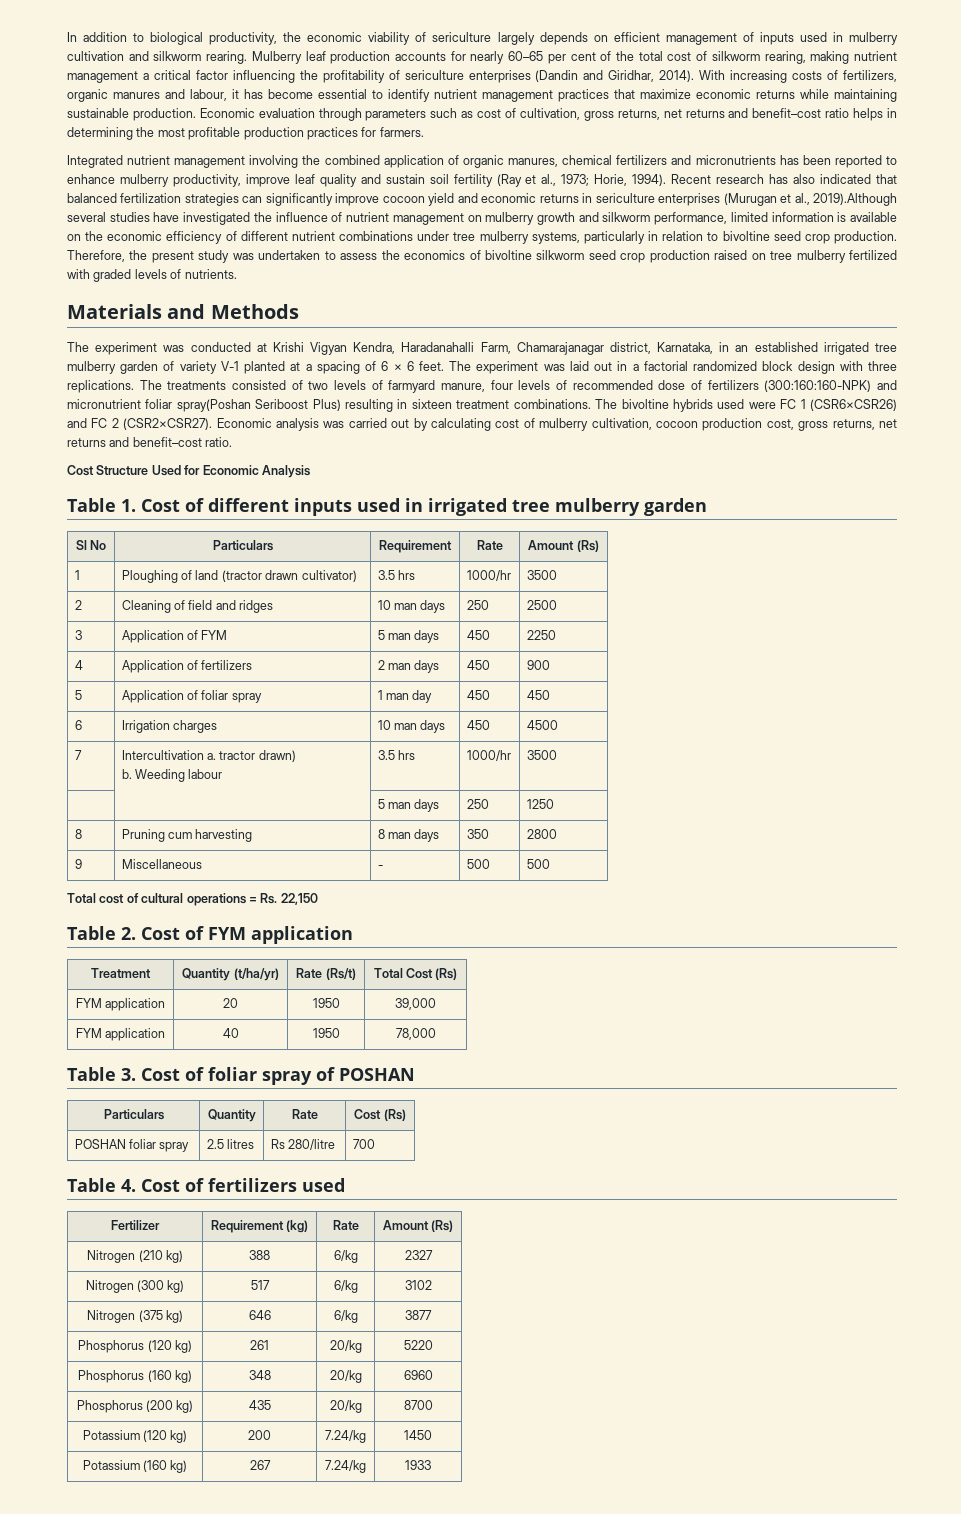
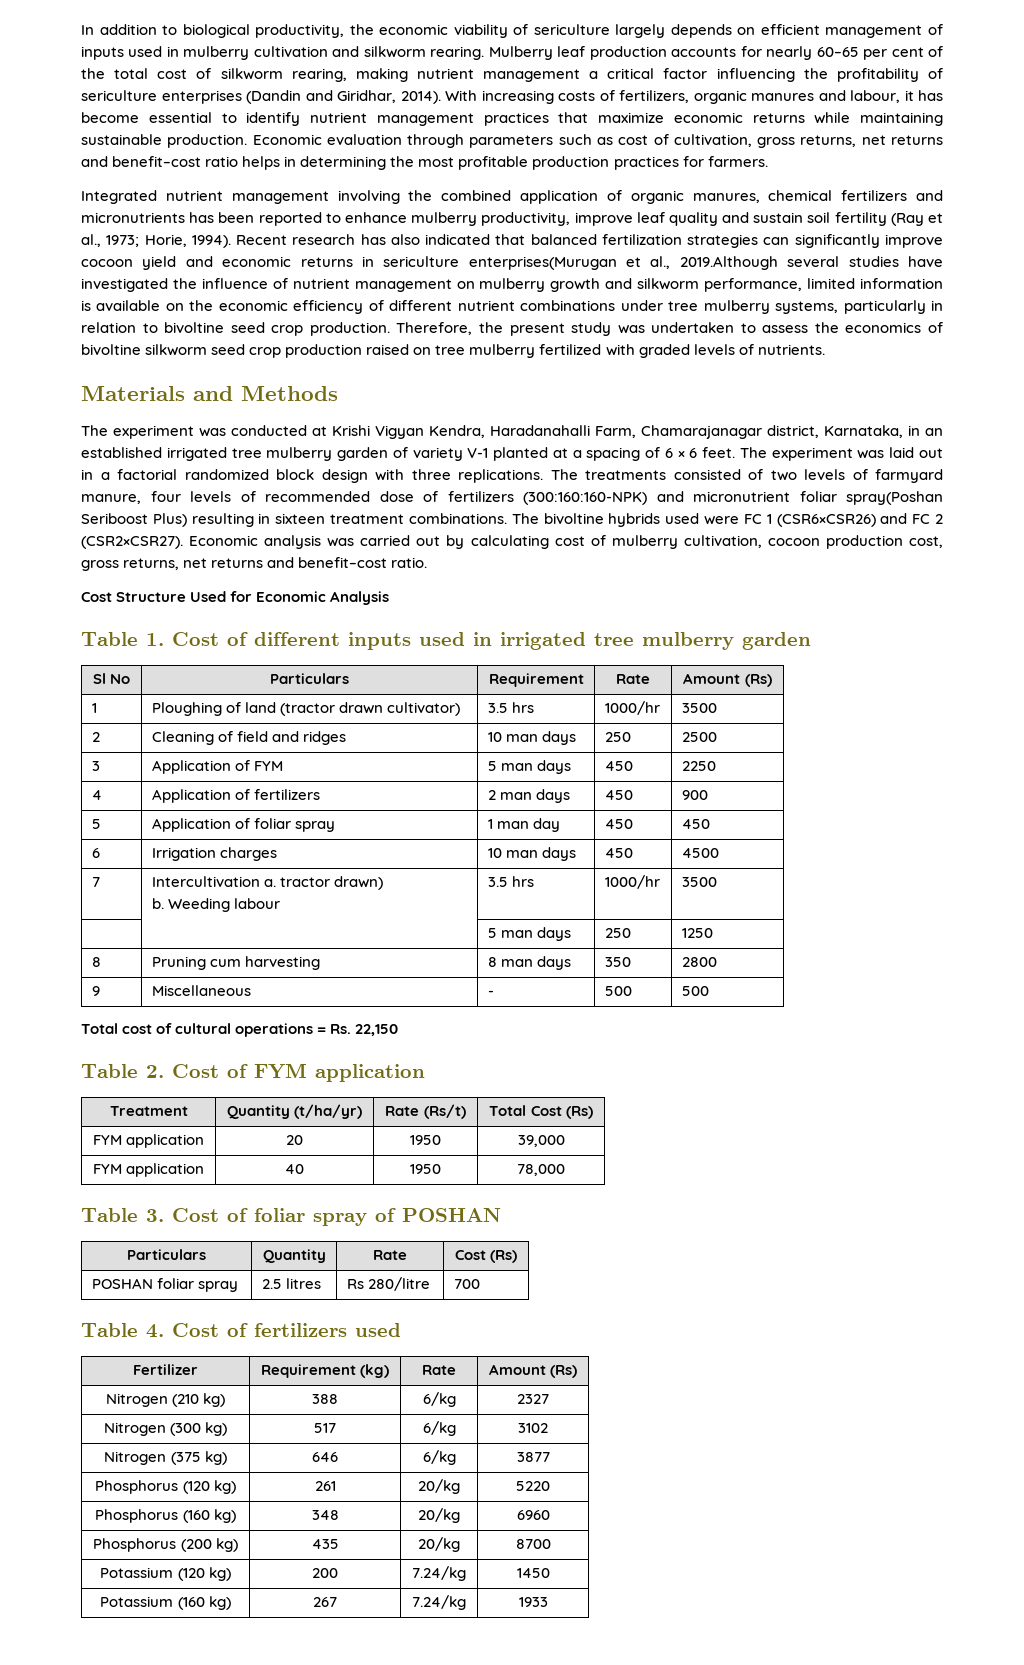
[658,193,898,206] enterprises (Murugan et al., 2019).Although -> [468,256,778,270] enterprises(Murugan et al., 2019.Although

